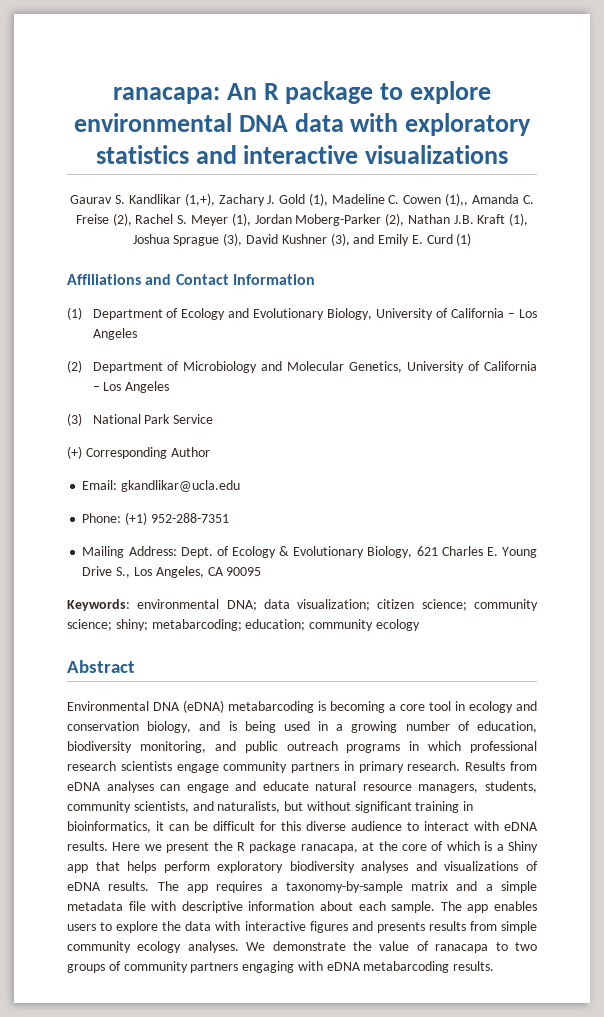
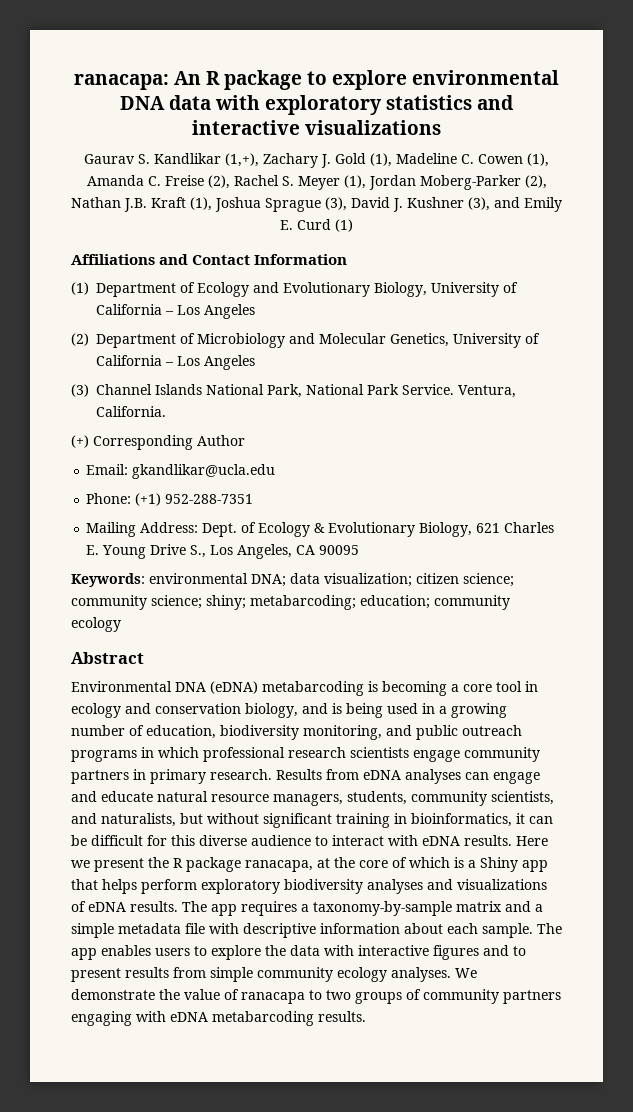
[445,193,469,206] (1),, -> [527,153,549,167] (1),
(278, 239) none -> [393,198,403,212] J.
[92,414,214,424] National Park Service -> [96,384,516,398] [96,406,166,417] Channel Islands National Park, National Park Service. Ventura, California.
[376,922,425,933] presents -> [513,946,526,956] [71,968,121,982] to present

